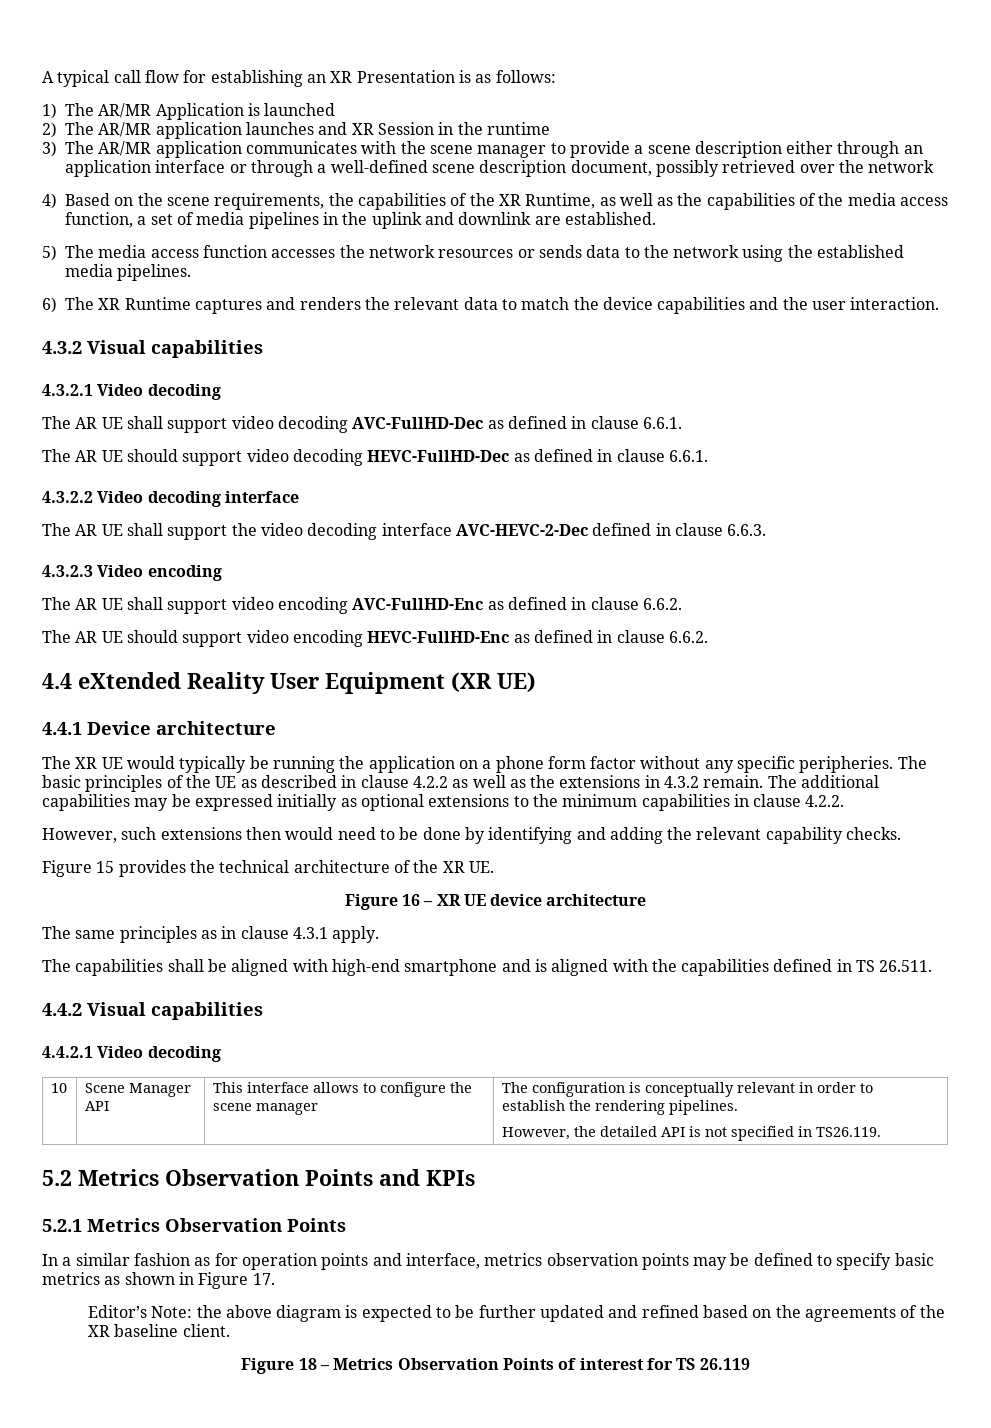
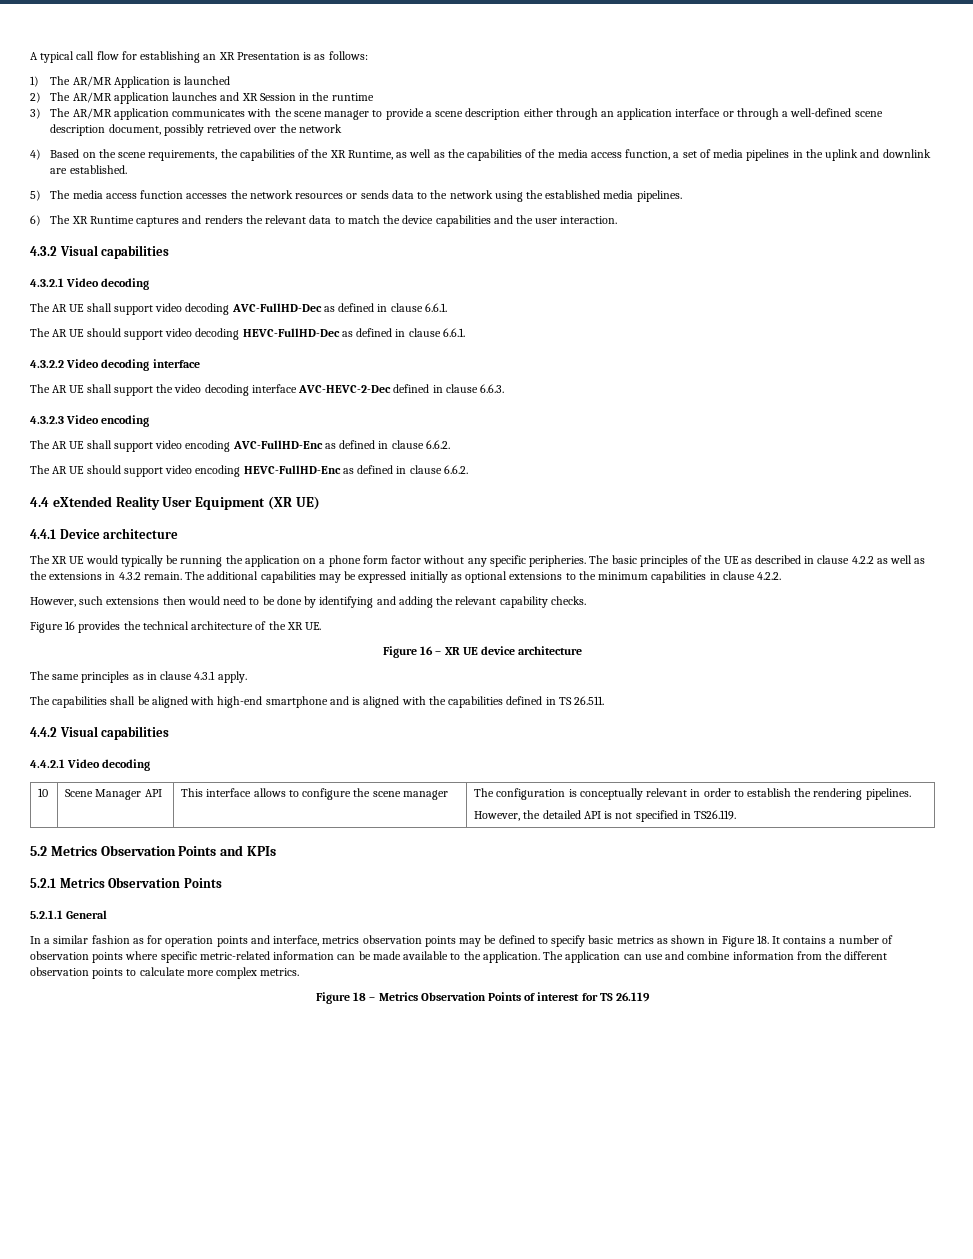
[96,861,115,873] 15 -> [65,621,76,630] 16
(346, 1225) none -> [30,910,108,919] // 5.2.1.1 General
[252,1273,275,1285] [87,1305,945,1322] [87,1324,230,1337] 17. // Editor’s Note: the above diagram is expected to be further updated and refined based on the agreements of the XR baseline client. -> [756,935,893,944] [30,951,888,963] [30,967,300,979] 18. It contains a number of observation points where specific metric-related information can be made available to the application. The application can use and combine information from the different observation points to calculate more complex metrics.

